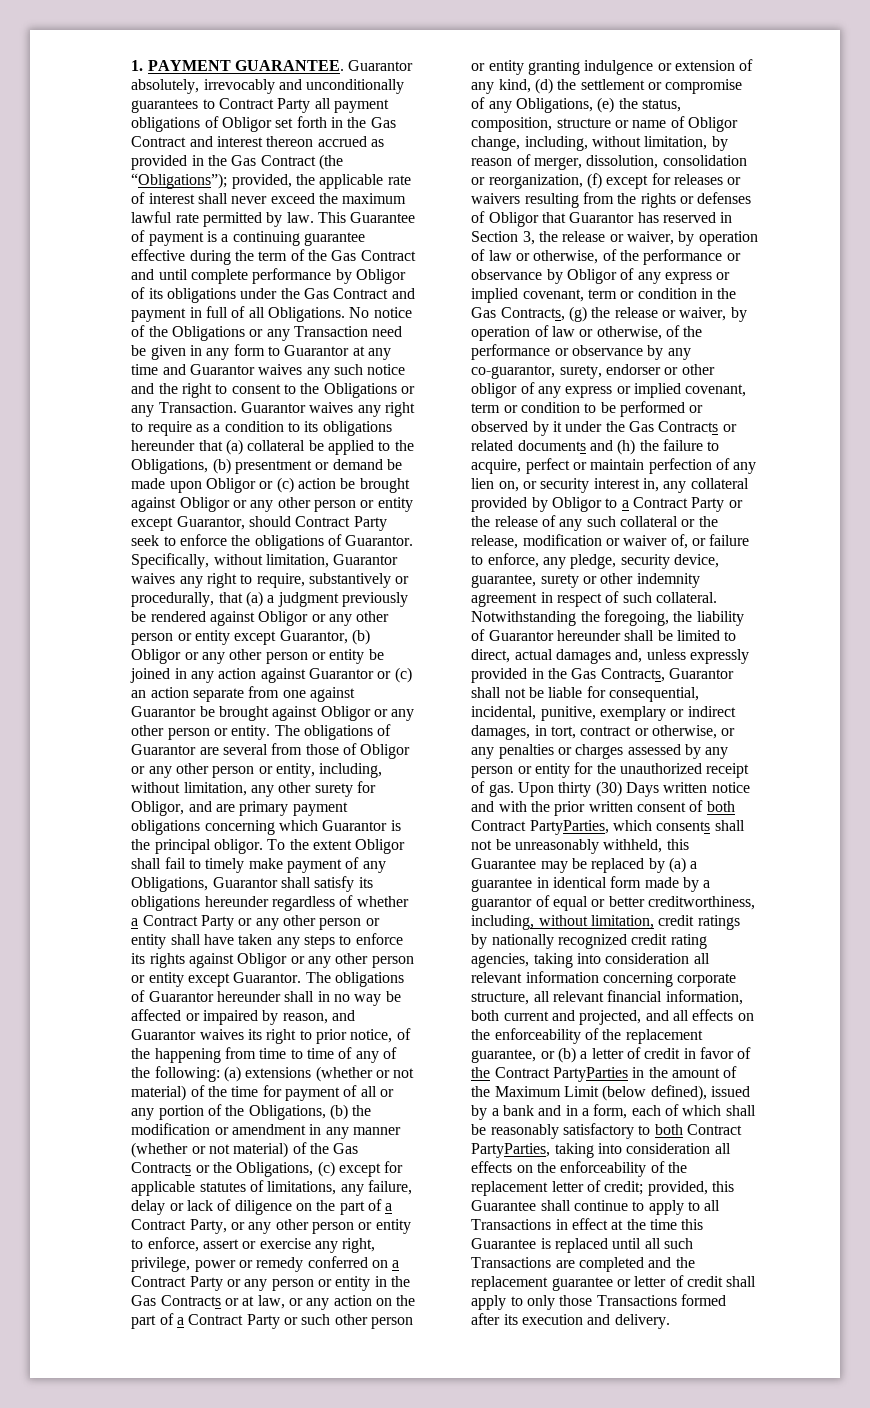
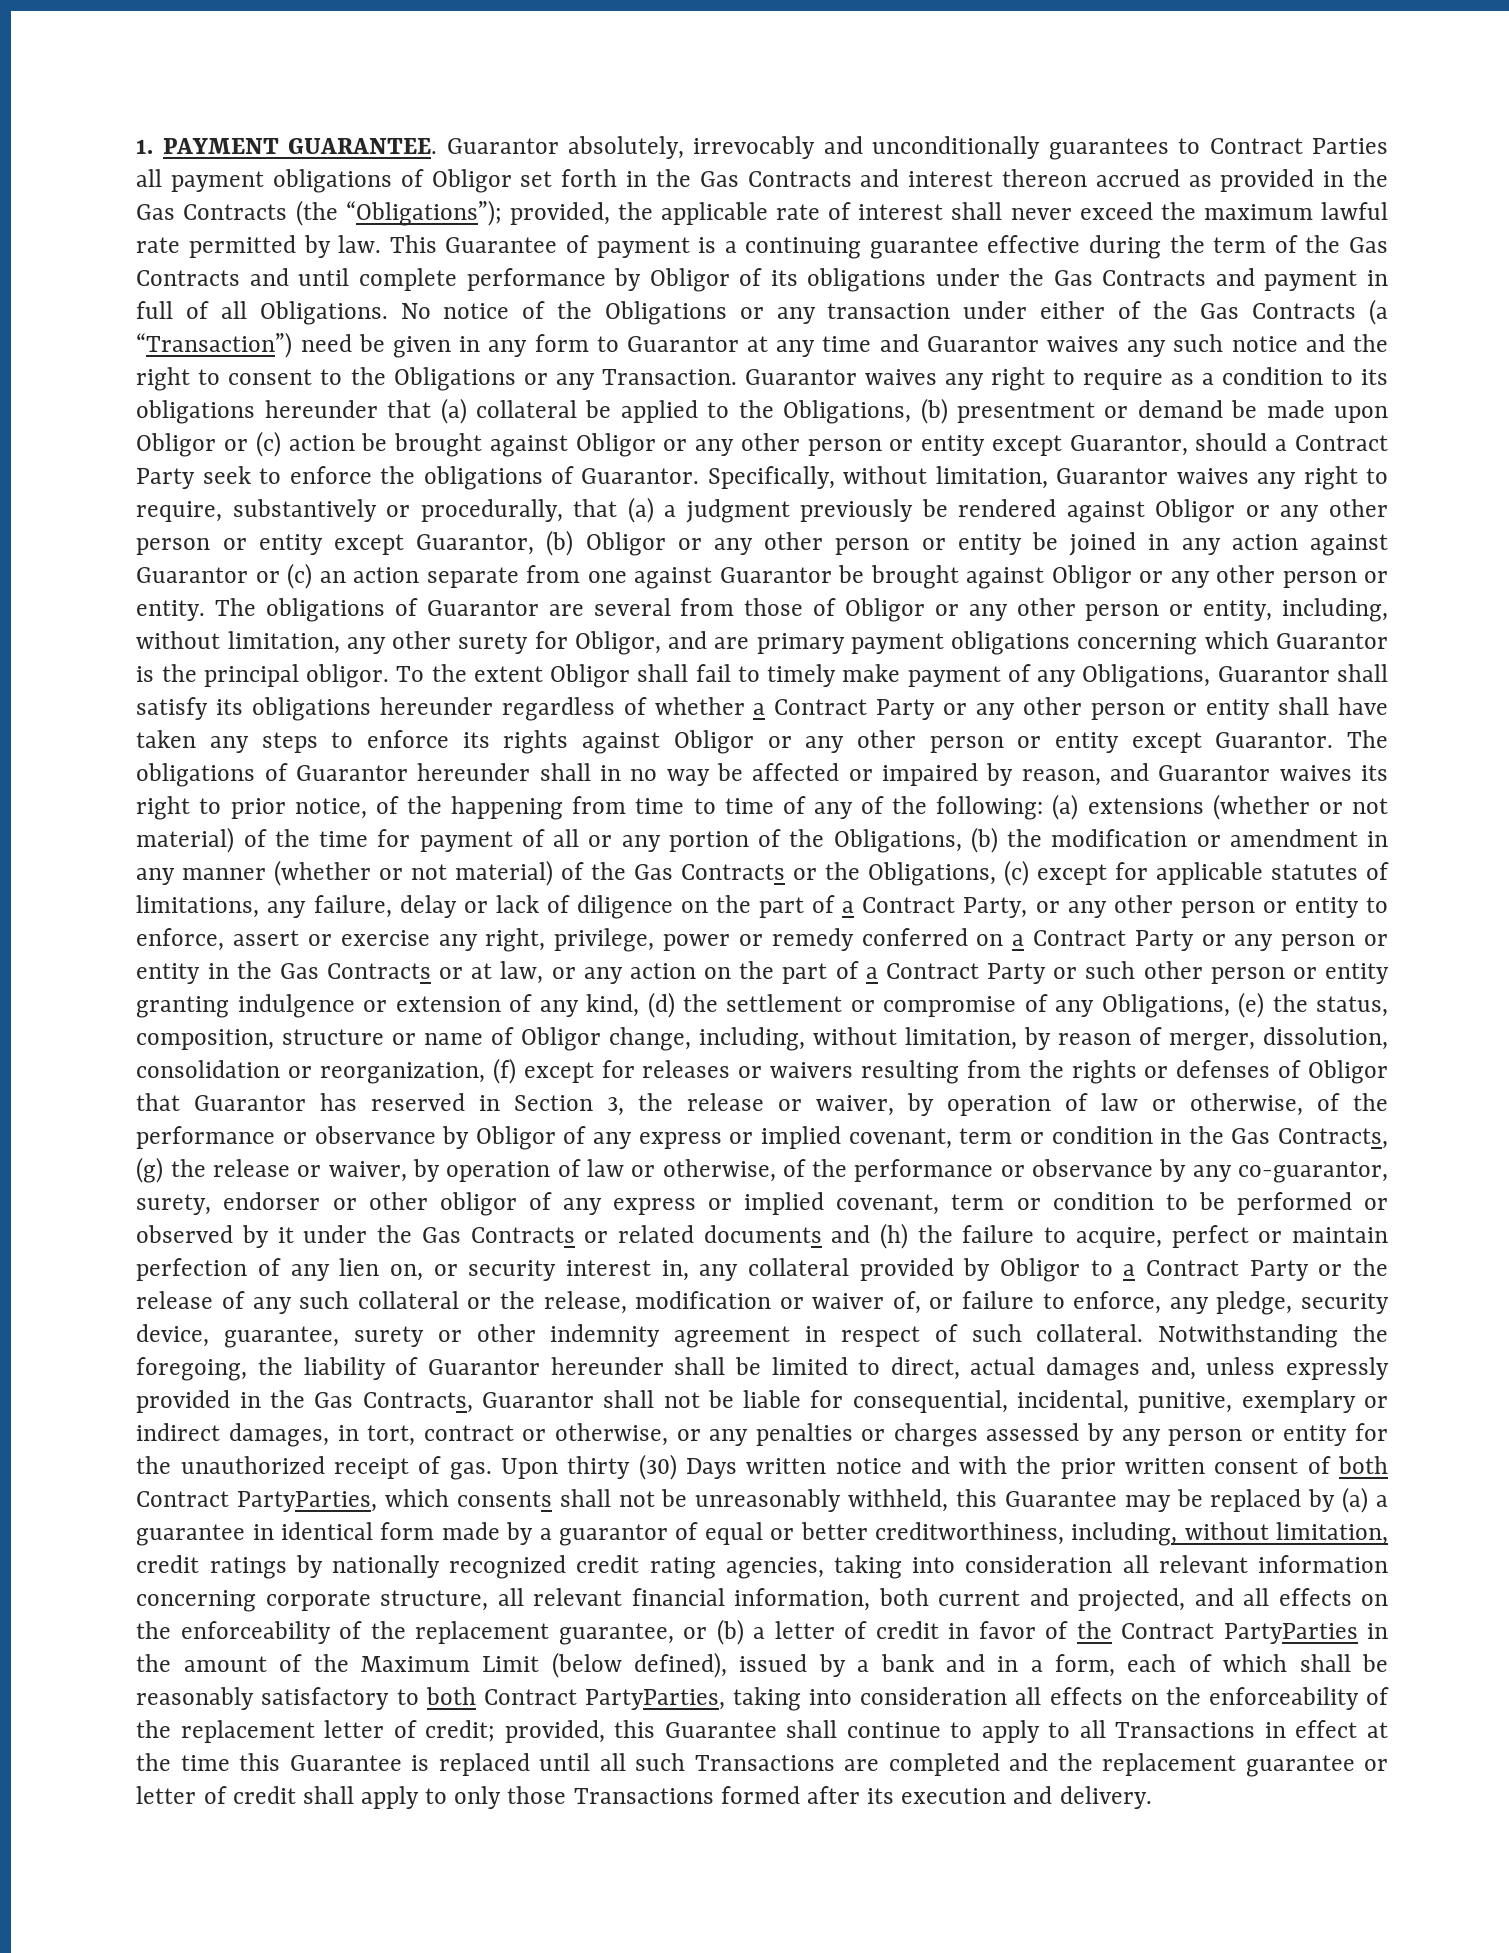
[277,98,311,113] Party -> [1312,138,1389,154] Parties
[131,136,187,147] Contract -> [747,171,852,187] Contracts
[260,155,316,166] Contract -> [183,204,288,220] Contracts
[360,250,416,261] Contract -> [136,270,241,286] Contracts
[333,288,389,299] Contract -> [1102,270,1207,286] Contracts
[294,326,369,337] Transaction -> [827,299,1389,325] [136,332,293,358] transaction under either of the Gas Contracts (a “Transaction”)
(292, 521) none -> [1275,439,1288,451] a

